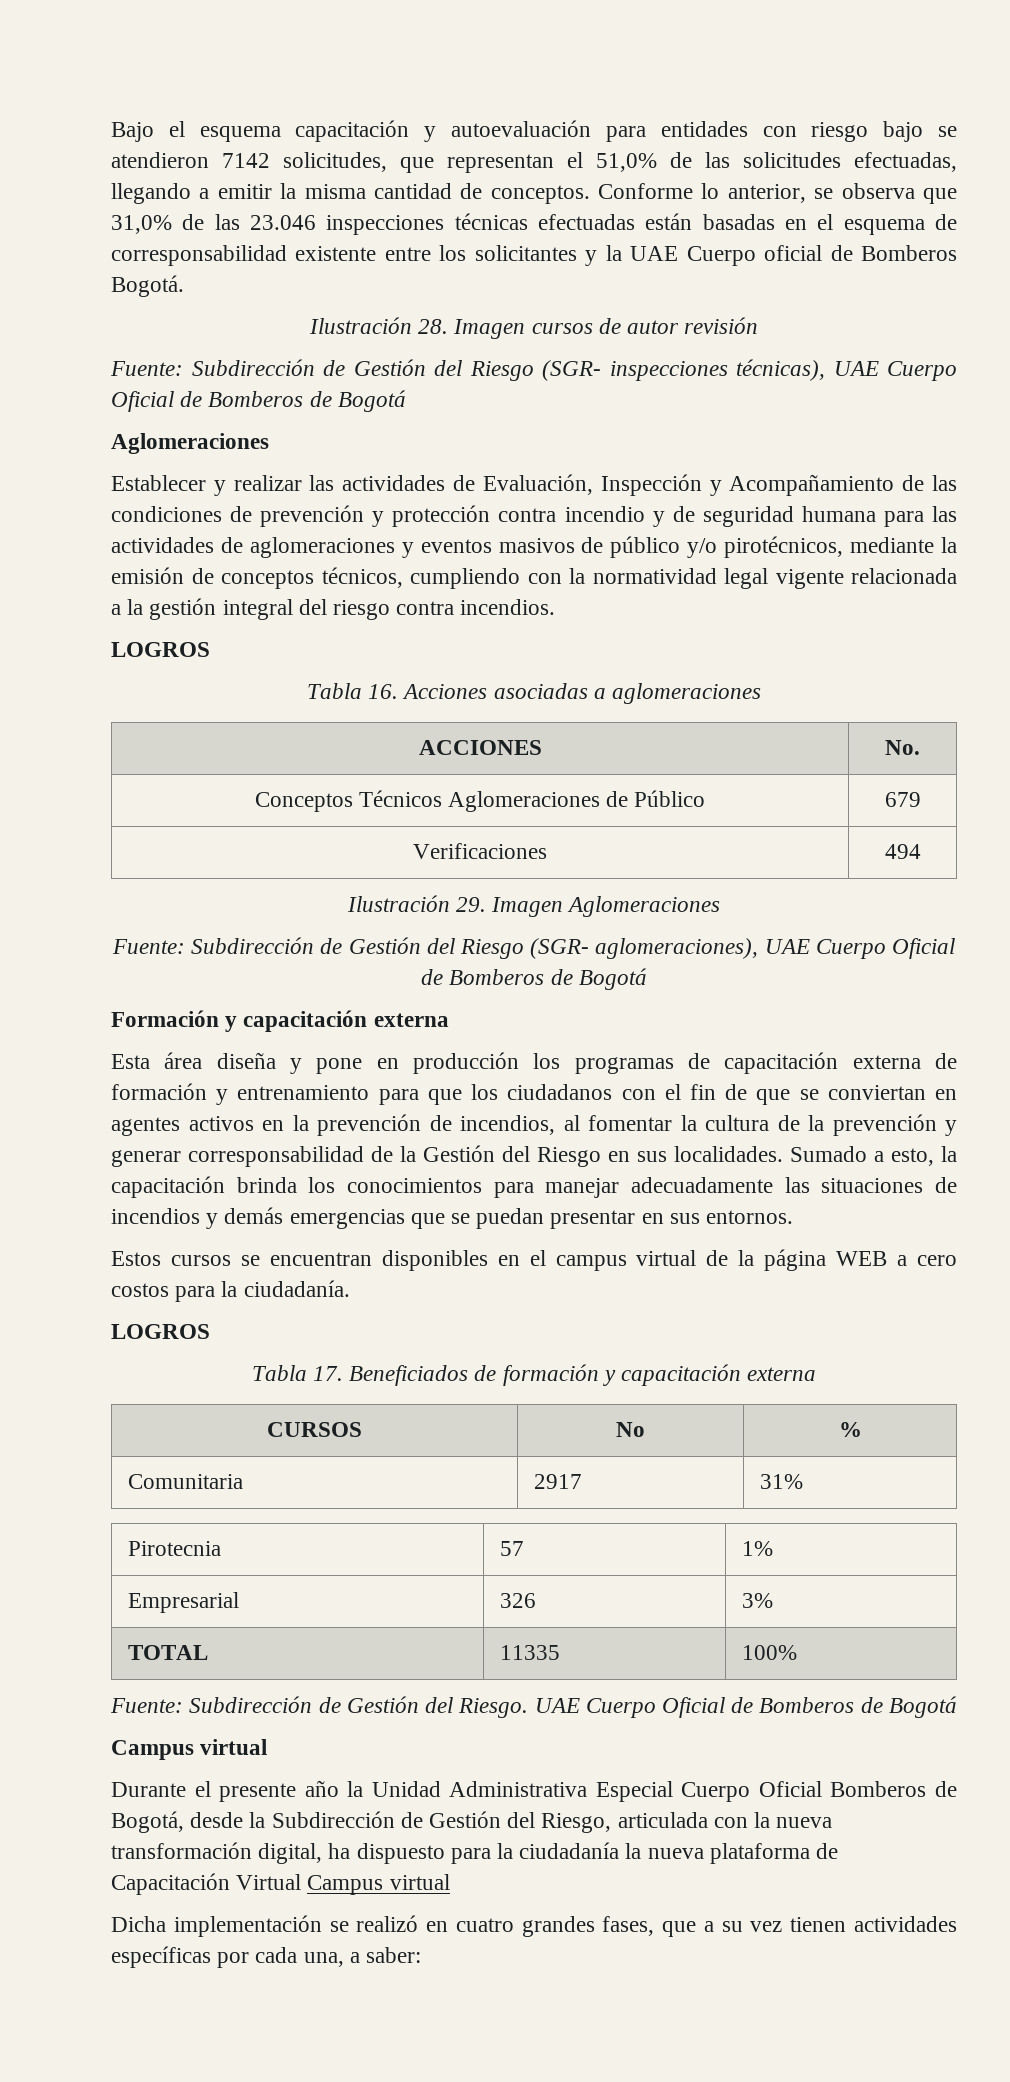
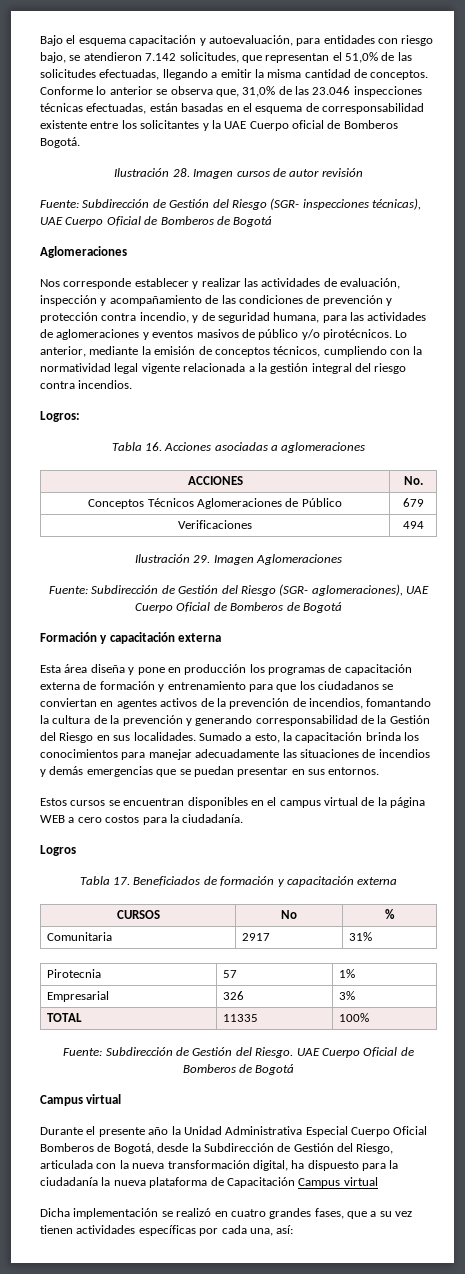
[451,120,592,137] autoevaluación -> [208,35,293,46] autoevaluación,
[883,121,924,142] bajo -> [40,52,66,63] bajo,
[222,153,270,168] 7142 -> [145,53,177,61] 7.142
[727,184,806,203] anterior, -> [109,86,153,95] anterior
[922,188,957,204] que -> [215,89,239,97] que,
[537,214,635,230] efectuadas -> [86,103,147,114] efectuadas,
[111,475,206,491] Establecer -> [40,278,189,289] Nos corresponde establecer
[482,474,895,496] Evaluación, Inspección y Acompañamiento -> [340,278,400,289] [40,295,202,306] evaluación, inspección y acompañamiento
[564,506,645,522] incendio -> [139,312,189,323] incendio,
[801,506,876,522] humana -> [273,312,320,323] humana,
[724,536,844,558] pirotécnicos, -> [323,329,408,340] [40,346,86,357] pirotécnicos. Lo anterior,
[111,642,210,657] LOGROS -> [40,411,80,422] Logros:
[621,1084,791,1105] con el fin de que -> (379, 685) none
[262,1120,284,1131] en -> [200,698,214,707] de
[563,1115,672,1131] al fomentar -> [366,698,432,707] fomantando
[111,1150,181,1167] generar -> [195,715,253,726] generando
[111,1324,210,1339] LOGROS -> [40,845,76,856] Logros
[236,1874,302,1890] Virtual -> (295, 1182) none
[349,1947,422,1963] a saber: -> [276,1225,294,1234] así:

